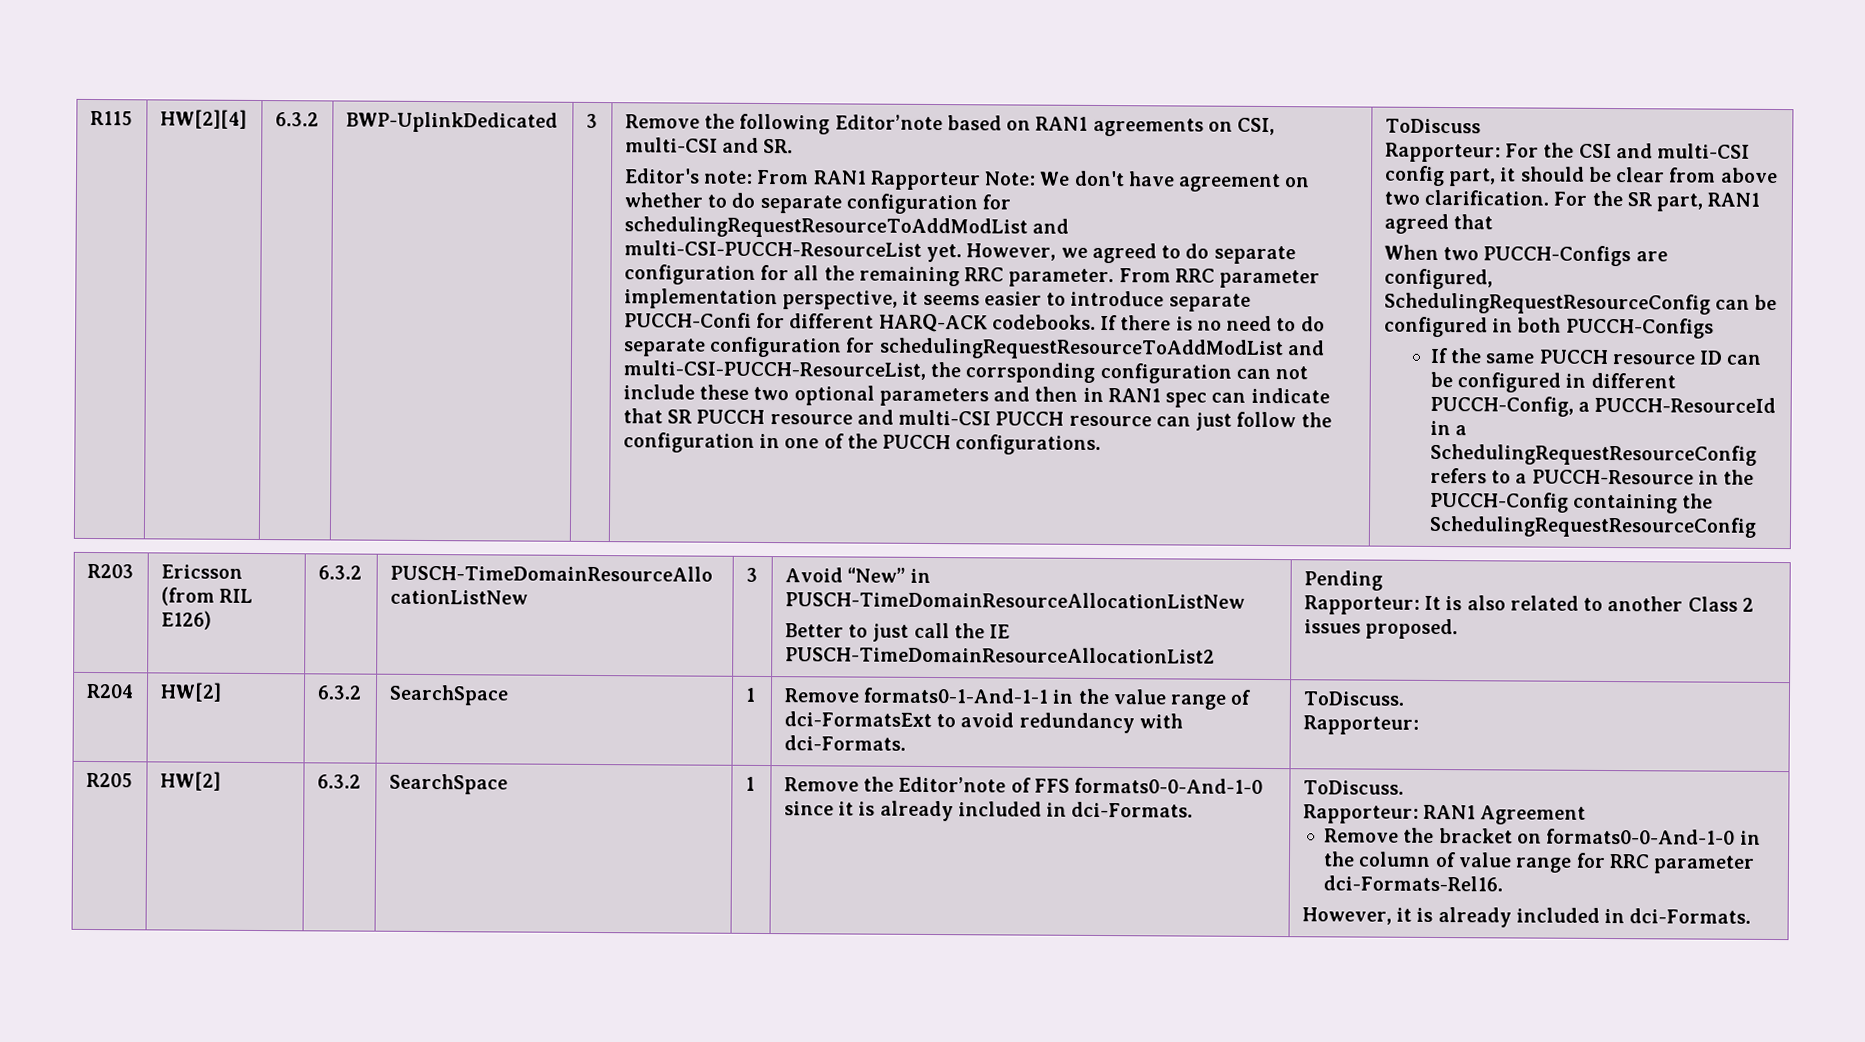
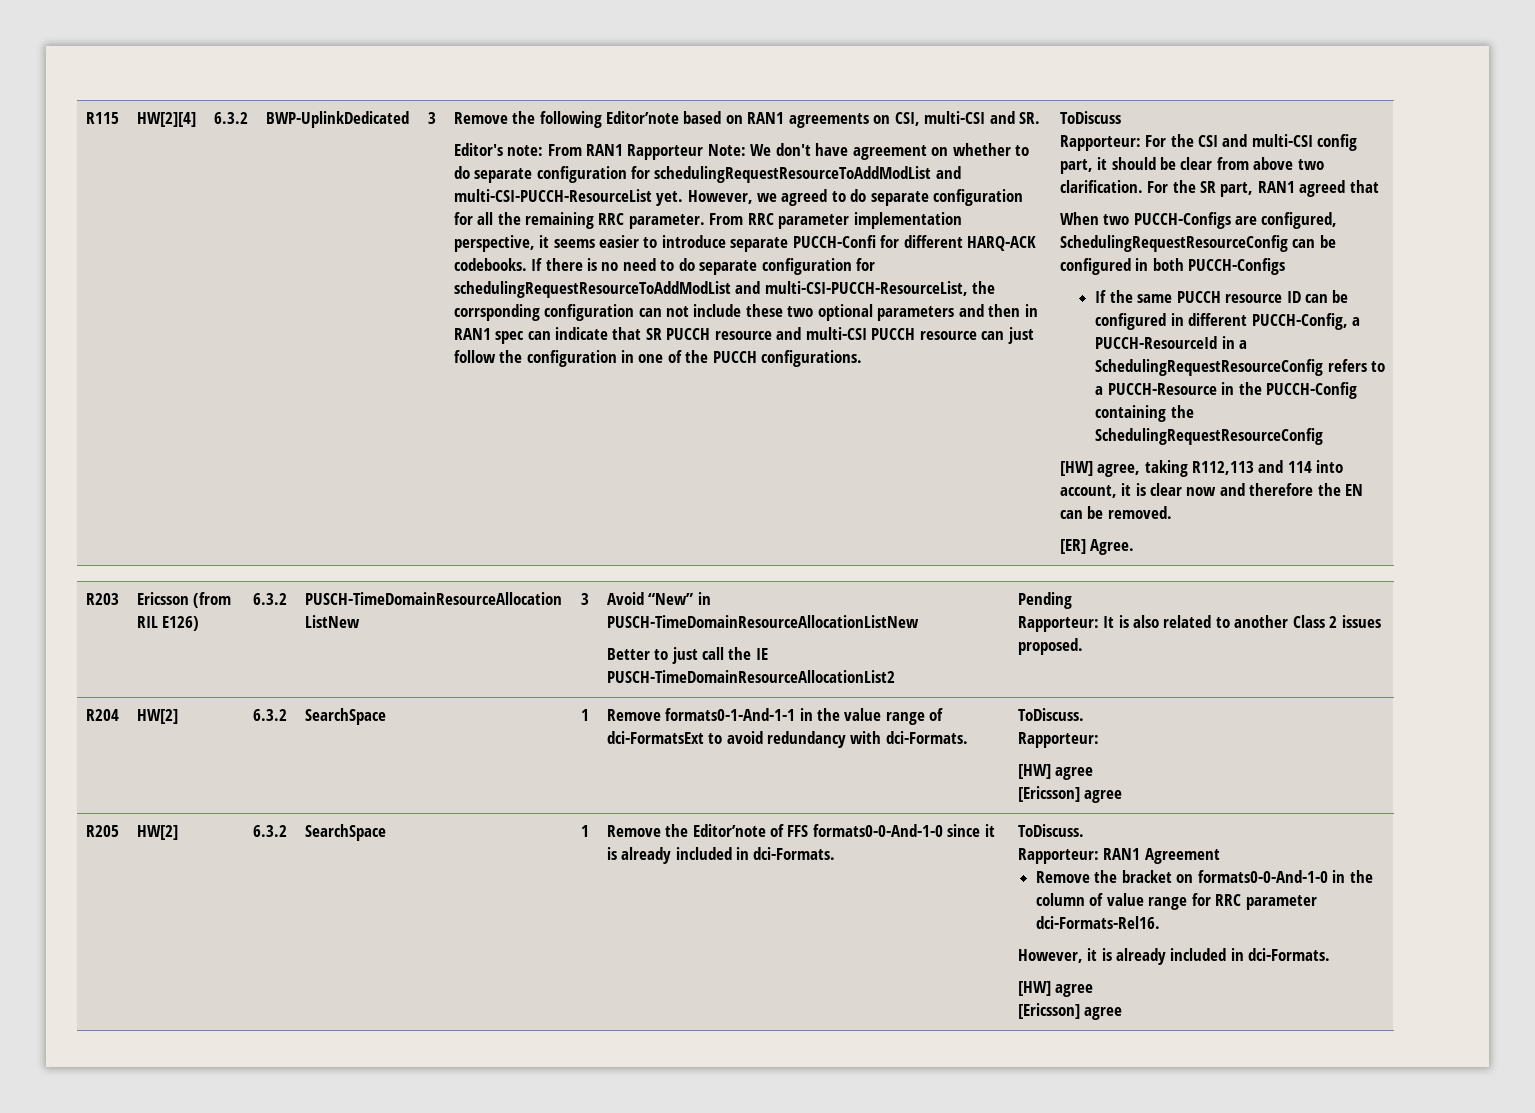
(1757, 526) none -> [1059,460,1344,477] [1059,483,1364,498] [1059,506,1172,519] [1059,539,1135,555] // [HW] agree, taking R112,113 and 114 into account, it is clear now and therefore the EN can be removed. // [ER] Agree.
(1419, 725) none -> [1017,764,1094,780] [1017,786,1123,803] // [HW] agree // [Ericsson] agree
(1752, 916) none -> [1017,981,1094,997] [1017,1003,1123,1020] // [HW] agree // [Ericsson] agree

